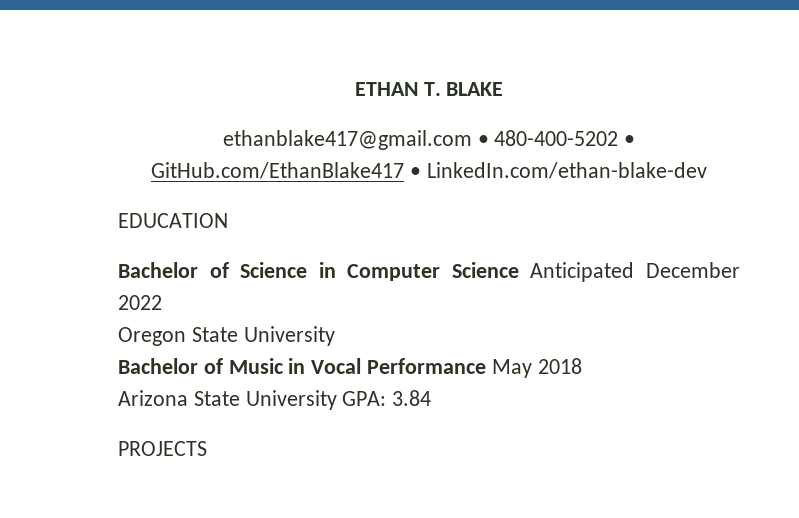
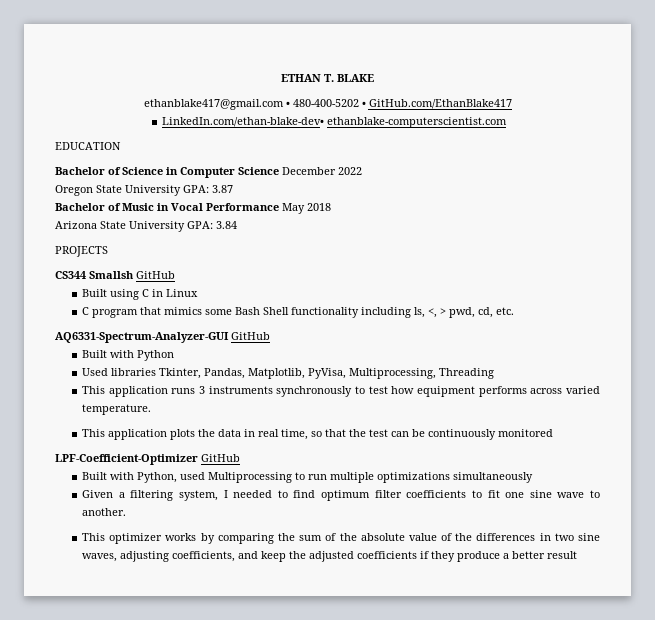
[410,162,707,179] • LinkedIn.com/ethan-blake-dev -> [161,117,507,128] // LinkedIn.com/ethan-blake-dev• ethanblake-computerscientist.com
[530,262,635,282] Anticipated -> (279, 171) none
(335, 336) none -> [183,185,233,193] GPA: 3.87
(207, 448) none -> [55,271,175,279] [81,289,198,300] [81,307,514,318] [55,332,270,343] [81,350,174,361] [81,368,494,379] [81,386,600,397] [81,404,151,415] [81,429,553,440] [55,454,240,465] [81,472,533,483] [81,490,601,501] [81,508,126,516] [81,533,601,544] [81,551,577,562] // CS344 Smallsh GitHub // Built using C in Linux // C program that mimics some Bash Shell functionality including ls, <, > pwd, cd, etc. // AQ6331-Spectrum-Analyzer-GUI GitHub // Built with Python // Used libraries Tkinter, Pandas, Matplotlib, PyVisa, Multiprocessing, Threading // This application runs 3 instruments synchronously to test how equipment performs across varied temperature. // This application plots the data in real time, so that the test can be continuously monitored // LPF-Coefficient-Optimizer GitHub // Built with Python, used Multiprocessing to run multiple optimizations simultaneously // Given a filtering system, I needed to find optimum filter coefficients to fit one sine wave to another. // This optimizer works by comparing the sum of the absolute value of the differences in two sine waves, adjusting coefficients, and keep the adjusted coefficients if they produce a better result

